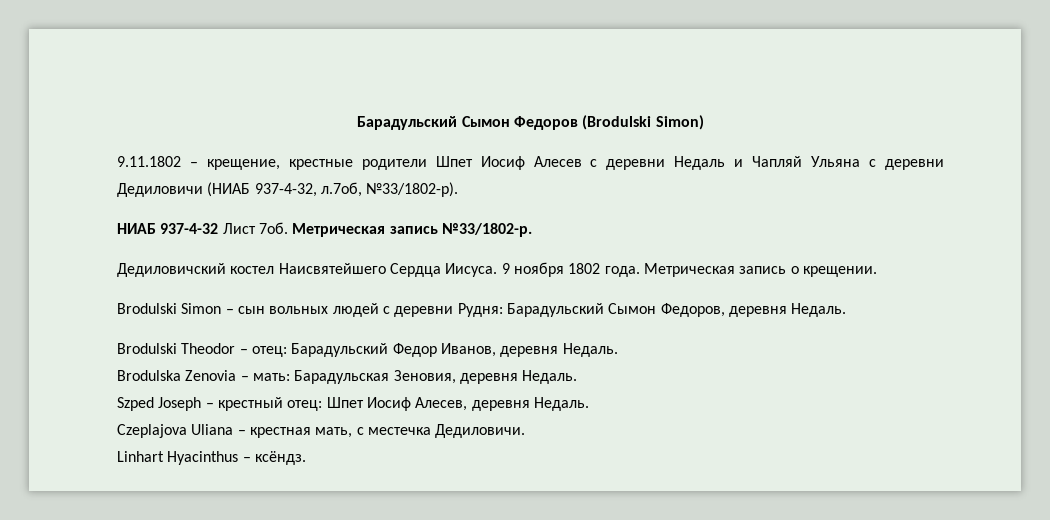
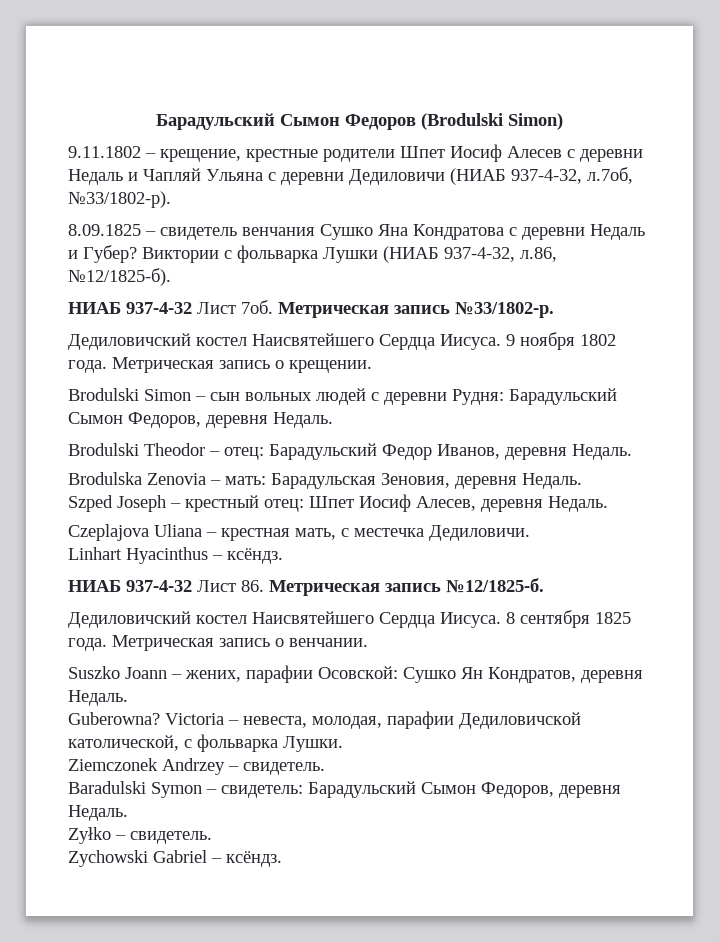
(459, 189) none -> [68,224,645,240] [68,245,557,263] [68,268,171,286] // 8.09.1825 – свидетель венчания Сушко Яна Кондратова с деревни Недаль и Губер? Виктории с фольварка Лушки (НИАБ 937-4-32, л.86, №12/1825-б).
(306, 458) none -> [68,578,544,596] [68,610,631,628] [68,635,368,651] [68,665,643,683] [68,690,128,706] [68,711,581,729] [68,734,343,752] [68,758,325,775] [68,781,621,798] [68,805,128,821] [68,827,212,844] [68,850,282,867] // НИАБ 937-4-32 Лист 86. Метрическая запись №12/1825-б. // Дедиловичский костел Наисвятейшего Сердца Иисуса. 8 сентября 1825 года. Метрическая запись о венчании. // Suszko Joann – жених, парафии Осовской: Сушко Ян Кондратов, деревня Недаль. // Guberowna? Victoria – невеста, молодая, парафии Дедиловичской католической, с фольварка Лушки. // Ziemczonek Andrzey – свидетель. // Baradulski Symon – свидетель: Барадульский Сымон Федоров, деревня Недаль. // Zyłko – свидетель. // Zychowski Gabriel – ксёндз.

